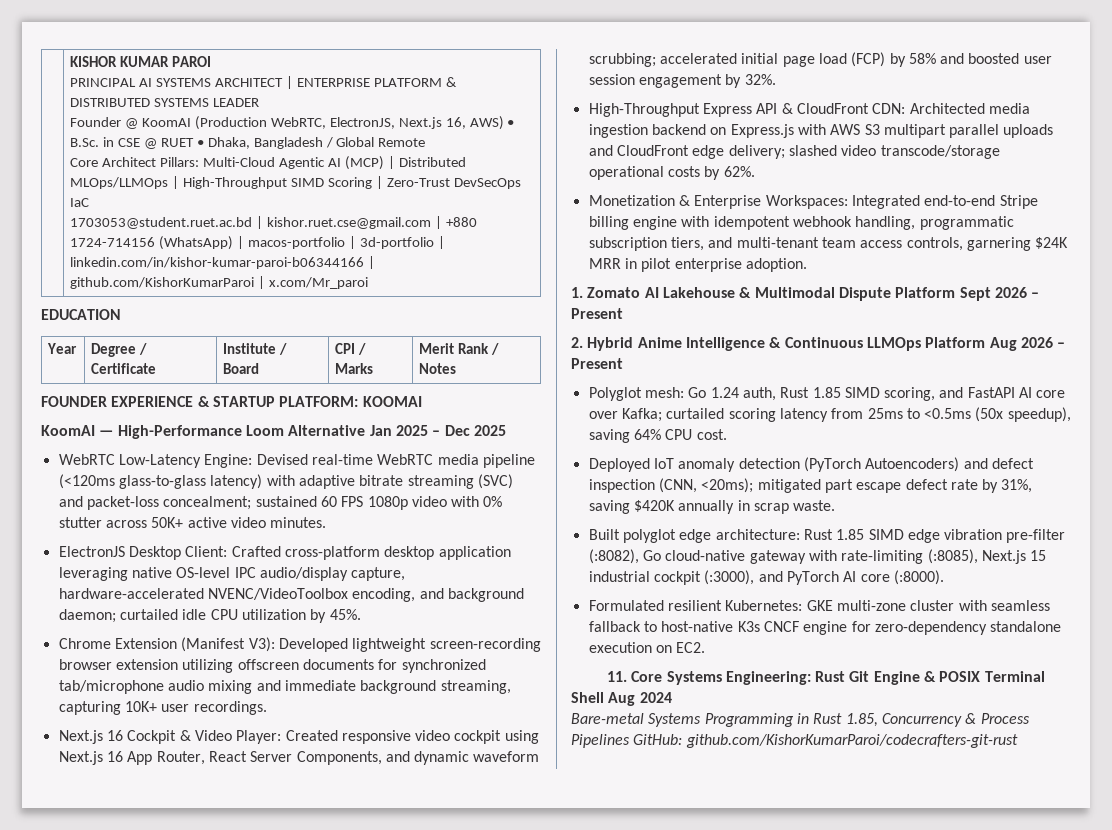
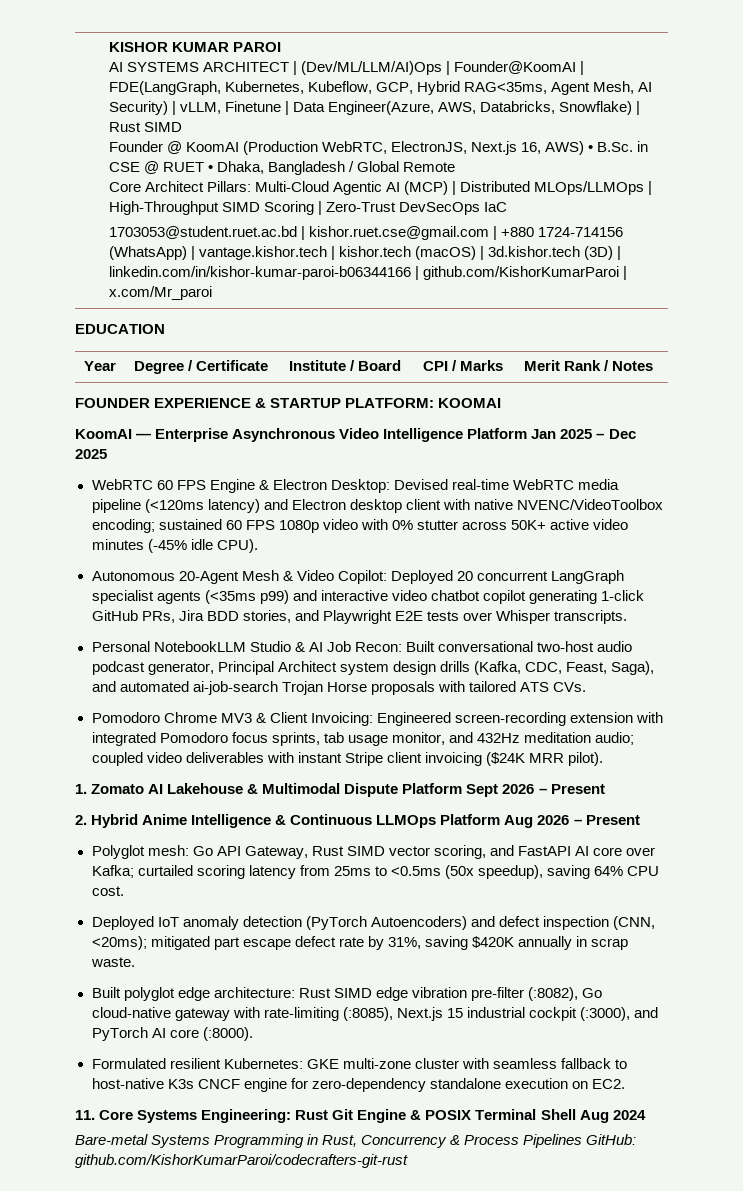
[70,78,137,87] PRINCIPAL -> (281, 47) none
[296,77,457,87] [70,98,260,107] ENTERPRISE PLATFORM & DISTRIBUTED SYSTEMS LEADER -> [301,61,585,75] [108,81,653,95] [108,101,641,115] [108,122,182,132] (Dev/ML/LLM/AI)Ops | Founder@KoomAI | FDE(LangGraph, Kubernetes, Kubeflow, GCP, Hybrid RAG<35ms, Agent Mesh, AI Security) | vLLM, Finetune | Data Engineer(Azure, AWS, Databricks, Snowflake) | Rust SIMD
[247,236,434,249] macos-portfolio | 3d-portfolio -> [198,246,614,260] vantage.kishor.tech | kishor.tech (macOS) | 3d.kishor.tech (3D)
[117,425,366,439] High-Performance Loom Alternative -> [155,428,528,442] Enterprise Asynchronous Video Intelligence Platform
[118,454,253,468] Low-Latency Engine: -> [156,479,390,493] 60 FPS Engine & Electron Desktop:
[118,474,513,489] [58,496,252,510] glass-to-glass latency) with adaptive bitrate streaming (SVC) and packet-loss concealment; -> [207,499,663,513] [91,519,155,533] latency) and Electron desktop client with native NVENC/VideoToolbox encoding;
[270,517,327,528] [58,546,511,560] [58,567,406,581] [58,588,524,602] [58,609,361,623] [58,637,541,652] [58,659,486,673] [58,680,511,694] [58,701,267,715] [58,730,539,744] [58,751,540,765] [588,52,1052,67] [588,74,776,88] [588,103,1030,117] [588,124,1054,138] [588,145,1000,159] [588,166,755,180] [588,195,1038,209] [588,216,1014,230] [588,237,1069,251] [588,258,807,272] minutes. // ElectronJS Desktop Client: Crafted cross-platform desktop application leveraging native OS-level IPC audio/display capture, hardware-accelerated NVENC/VideoToolbox encoding, and background daemon; curtailed idle CPU utilization by 45%. // Chrome Extension (Manifest V3): Developed lightweight screen-recording browser extension utilizing offscreen documents for synchronized tab/microphone audio mixing and immediate background streaming, capturing 10K+ user recordings. // Next.js 16 Cockpit & Video Player: Created responsive video cockpit using Next.js 16 App Router, React Server Components, and dynamic waveform scrubbing; accelerated initial page load (FCP) by 58% and boosted user session engagement by 32%. // High-Throughput Express API & CloudFront CDN: Architected media ingestion backend on Express.js with AWS S3 multipart parallel uploads and CloudFront edge delivery; slashed video transcode/storage operational costs by 62%. // Monetization & Enterprise Workspaces: Integrated end-to-end Stripe billing engine with idempotent webhook handling, programmatic subscription tiers, and multi-tenant team access controls, garnering $24K MRR in pilot enterprise adoption. -> [91,539,258,553] [91,570,624,584] [91,590,644,604] [91,610,628,624] [91,641,632,652] [91,661,654,675] [91,681,586,695] [91,712,663,726] [91,732,634,746] [91,752,604,766] minutes (-45% idle CPU). // Autonomous 20-Agent Mesh & Video Copilot: Deployed 20 concurrent LangGraph specialist agents (<35ms p99) and interactive video chatbot copilot generating 1-click GitHub PRs, Jira BDD stories, and Playwright E2E tests over Whisper transcripts. // Personal NotebookLLM Studio & AI Job Recon: Built conversational two-host audio podcast generator, Principal Architect system design drills (Kafka, CDC, Feast, Saga), and automated ai-job-search Trojan Horse proposals with tailored ATS CVs. // Pomodoro Chrome MV3 & Client Invoicing: Engineered screen-recording extension with integrated Pomodoro focus sprints, tab usage monitor, and 432Hz meditation audio; coupled video deliverables with instant Stripe client invoicing ($24K MRR pilot).
[710,387,880,401] 1.24 auth, Rust 1.85 SIMD -> [216,846,430,859] API Gateway, Rust SIMD vector
[836,529,865,540] 1.85 -> (331, 993) none
[813,713,878,727] Rust 1.85, -> [322,1135,358,1147] Rust,

